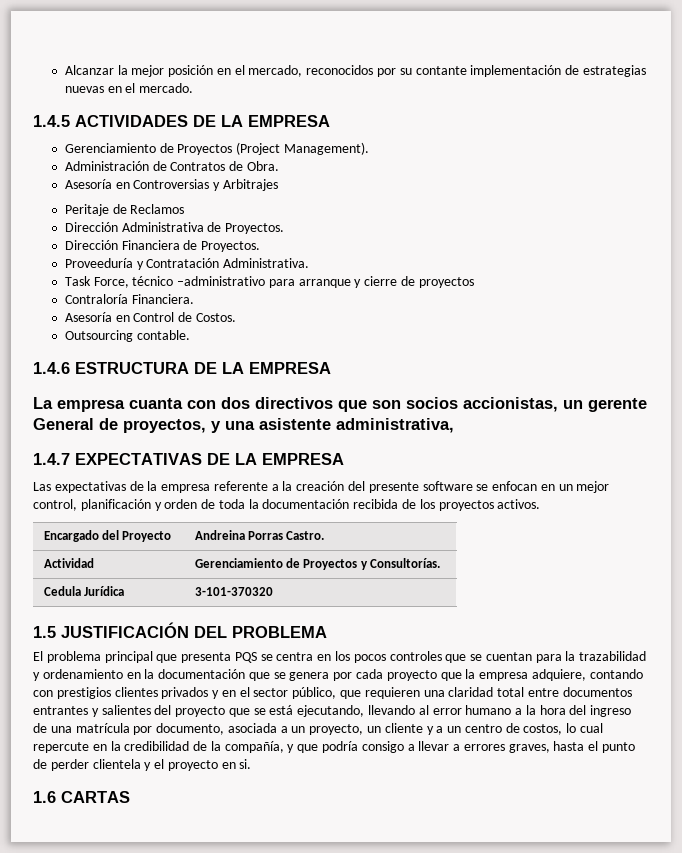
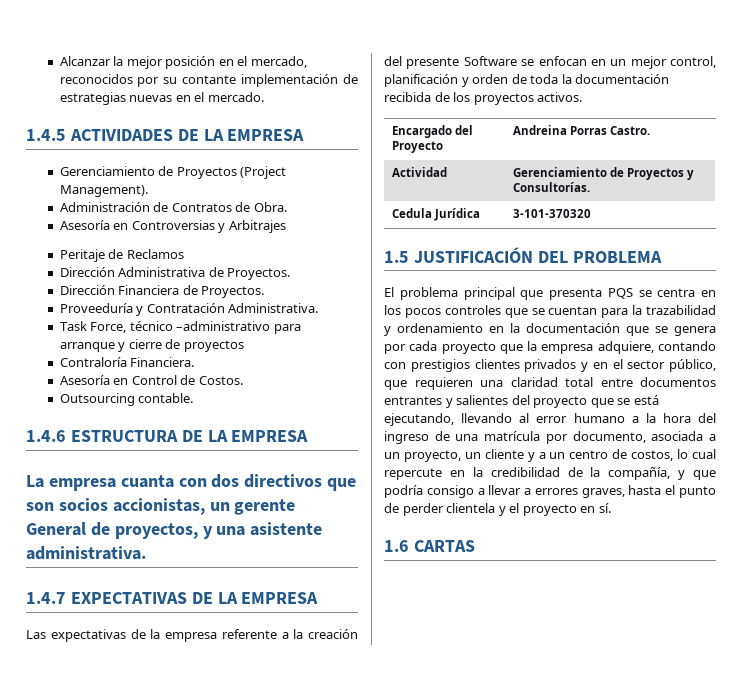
[336,418,454,433] administrativa, -> [26,546,146,560] administrativa.
[422,481,473,491] software -> [463,56,517,66] Software
[239,759,252,769] si. -> [598,503,611,513] sí.

